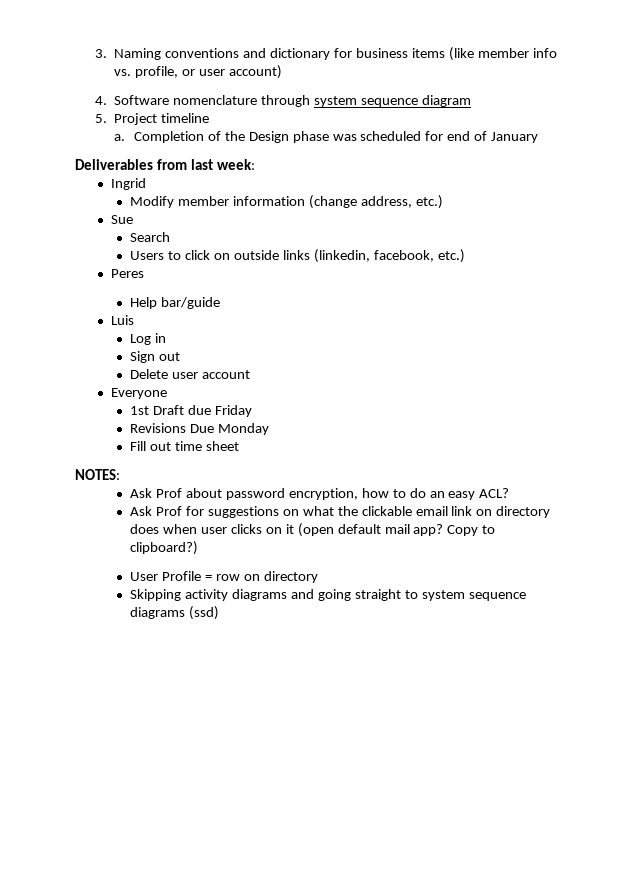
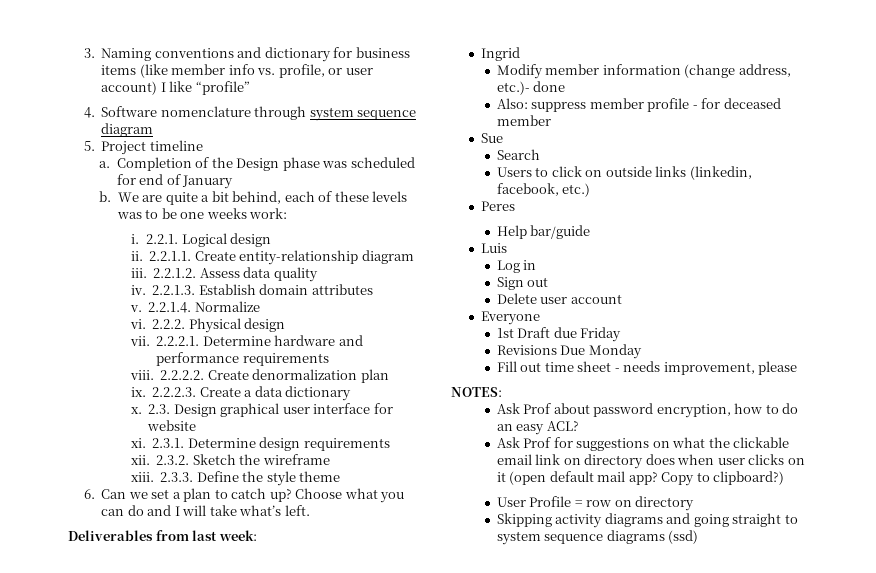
(282, 72) none -> [160,81,250,95] I like “profile”
(539, 137) none -> [99,191,408,205] [116,208,288,219] [130,233,272,247] [130,250,414,265] [130,267,318,282] [130,284,373,295] [129,301,260,313] [129,318,286,333] [129,335,363,346] [156,352,329,366] [129,369,389,383] [130,386,352,401] [130,403,393,417] [147,420,197,431] [130,437,390,451] [130,454,330,465] [130,471,341,486] [83,488,405,503] [101,505,310,516] // b. We are quite a bit behind, each of these levels was to be one weeks work: // i. 2.2.1. Logical design // ii. 2.2.1.1. Create entity-relationship diagram // iii. 2.2.1.2. Assess data quality // iv. 2.2.1.3. Establish domain attributes // v. 2.2.1.4. Normalize // vi. 2.2.2. Physical design // vii. 2.2.2.1. Determine hardware and performance requirements // viii. 2.2.2.2. Create denormalization plan // ix. 2.2.2.3. Create a data dictionary // x. 2.3. Design graphical user interface for website // xi. 2.3.1. Determine design requirements // xii. 2.3.2. Sketch the wireframe // xiii. 2.3.3. Define the style theme // 6. Can we set a plan to catch up? Choose what you can do and I will take what’s left.
[415,195,443,209] etc.) -> [496,81,566,95] [496,98,781,112] [496,115,551,126] etc.)- done // Also: suppress member profile - for deceased member
(239, 446) none -> [614,361,798,375] - needs improvement, please

